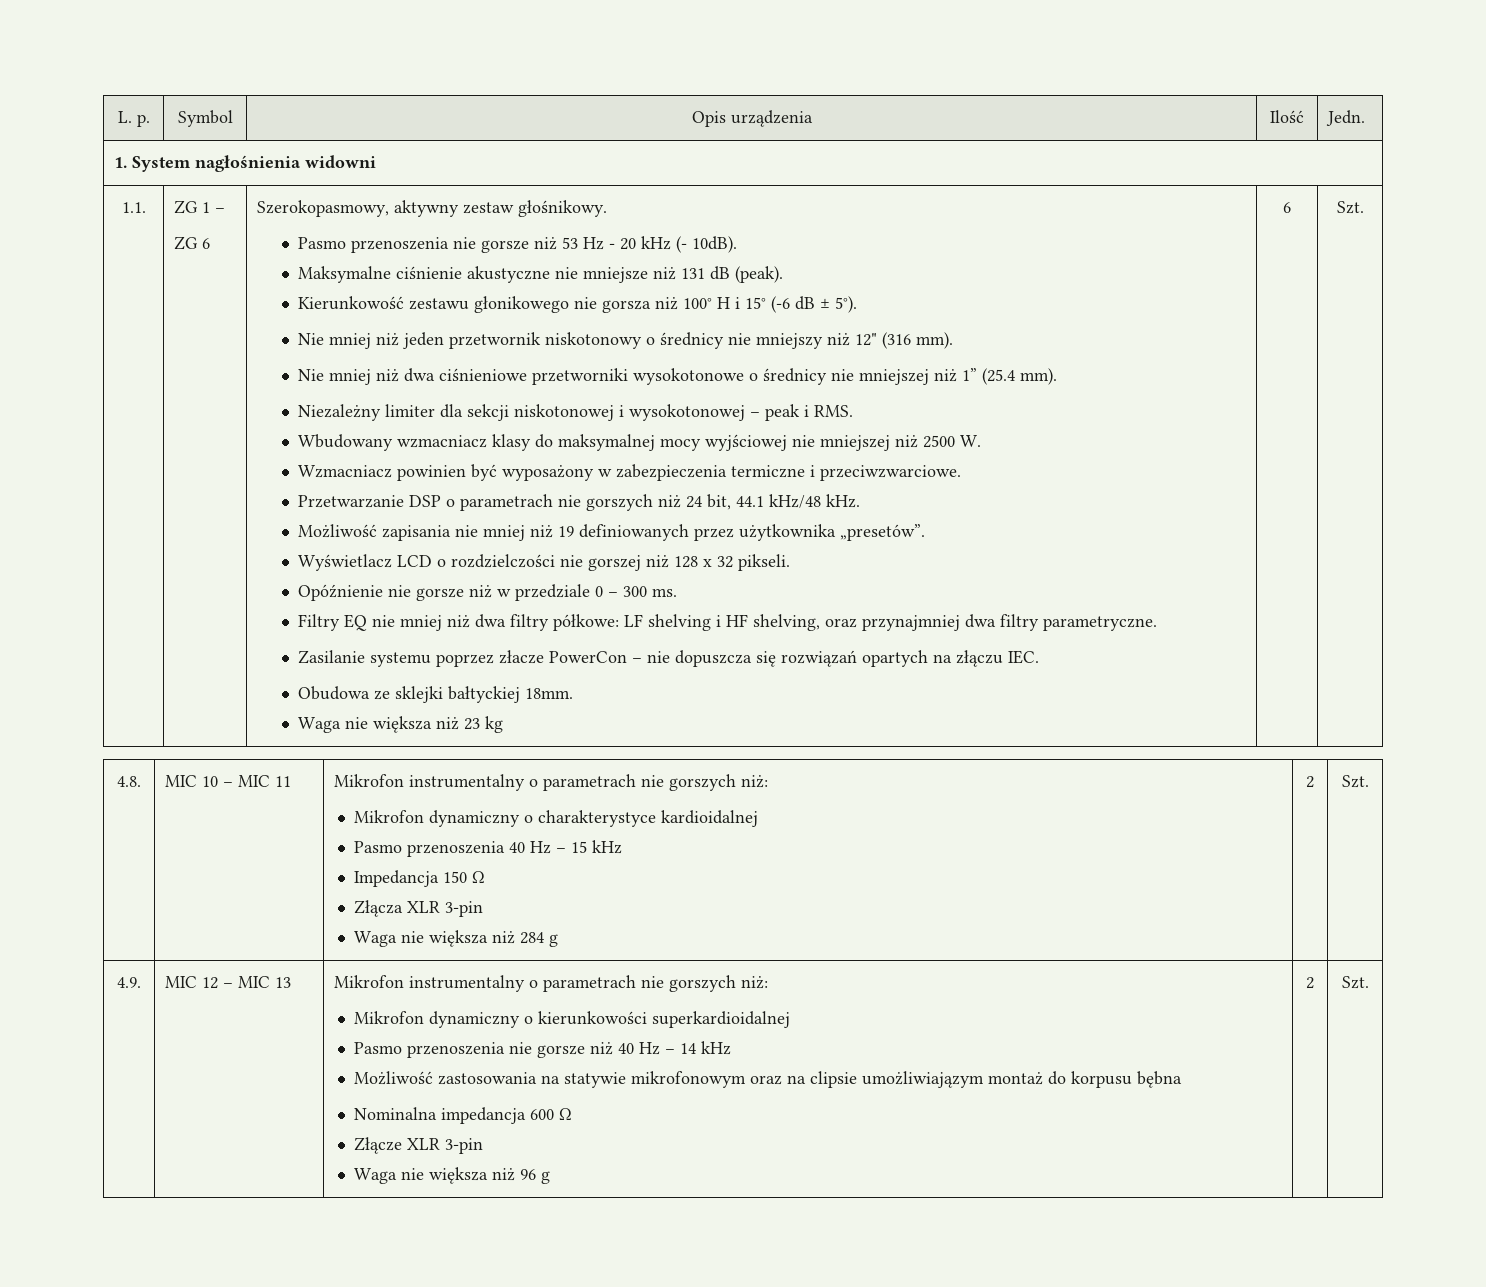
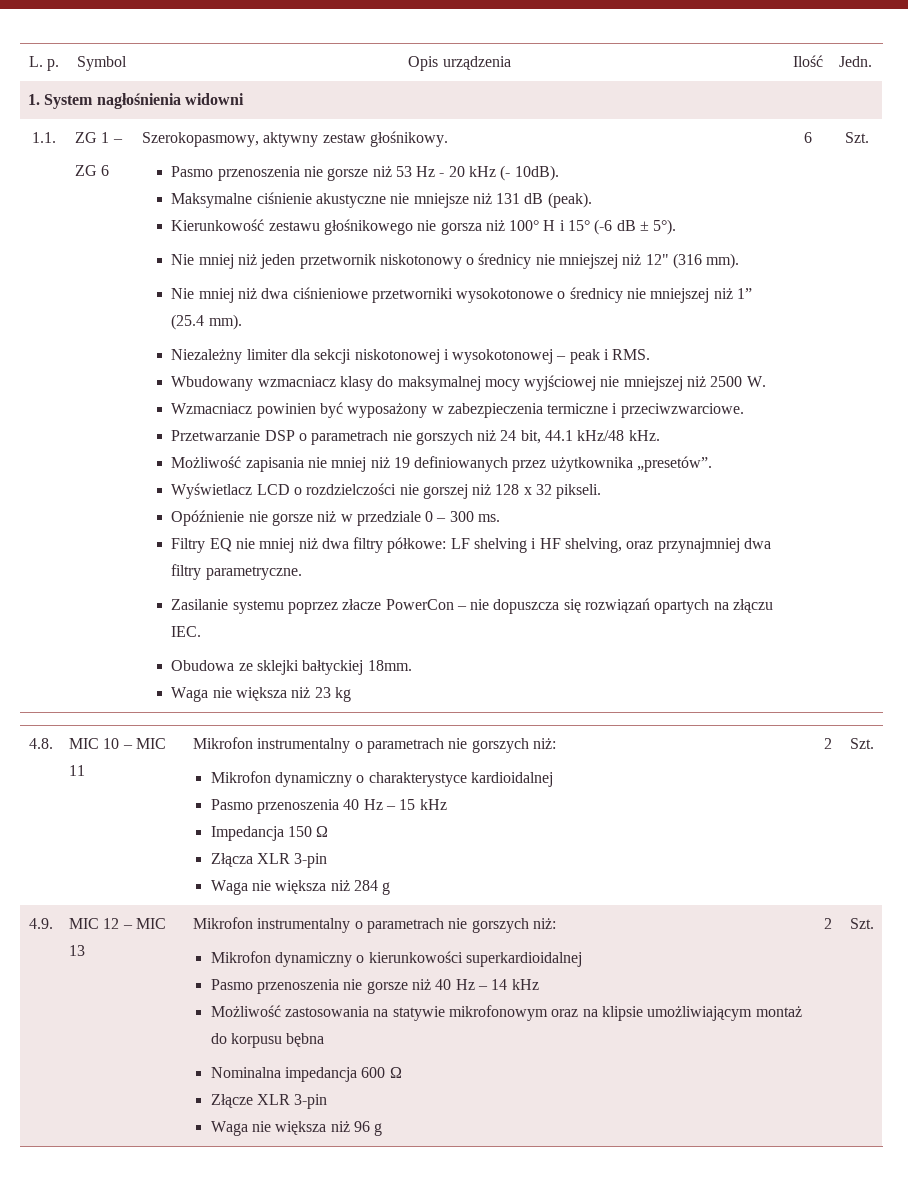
[474,296,570,313] głonikowego -> [323,219,413,235] głośnikowego
[756,333,824,349] mniejszy -> [559,254,619,269] mniejszej
[809,1071,984,1088] clipsie umożliwiajązym -> [601,1006,753,1021] klipsie umożliwiającym

